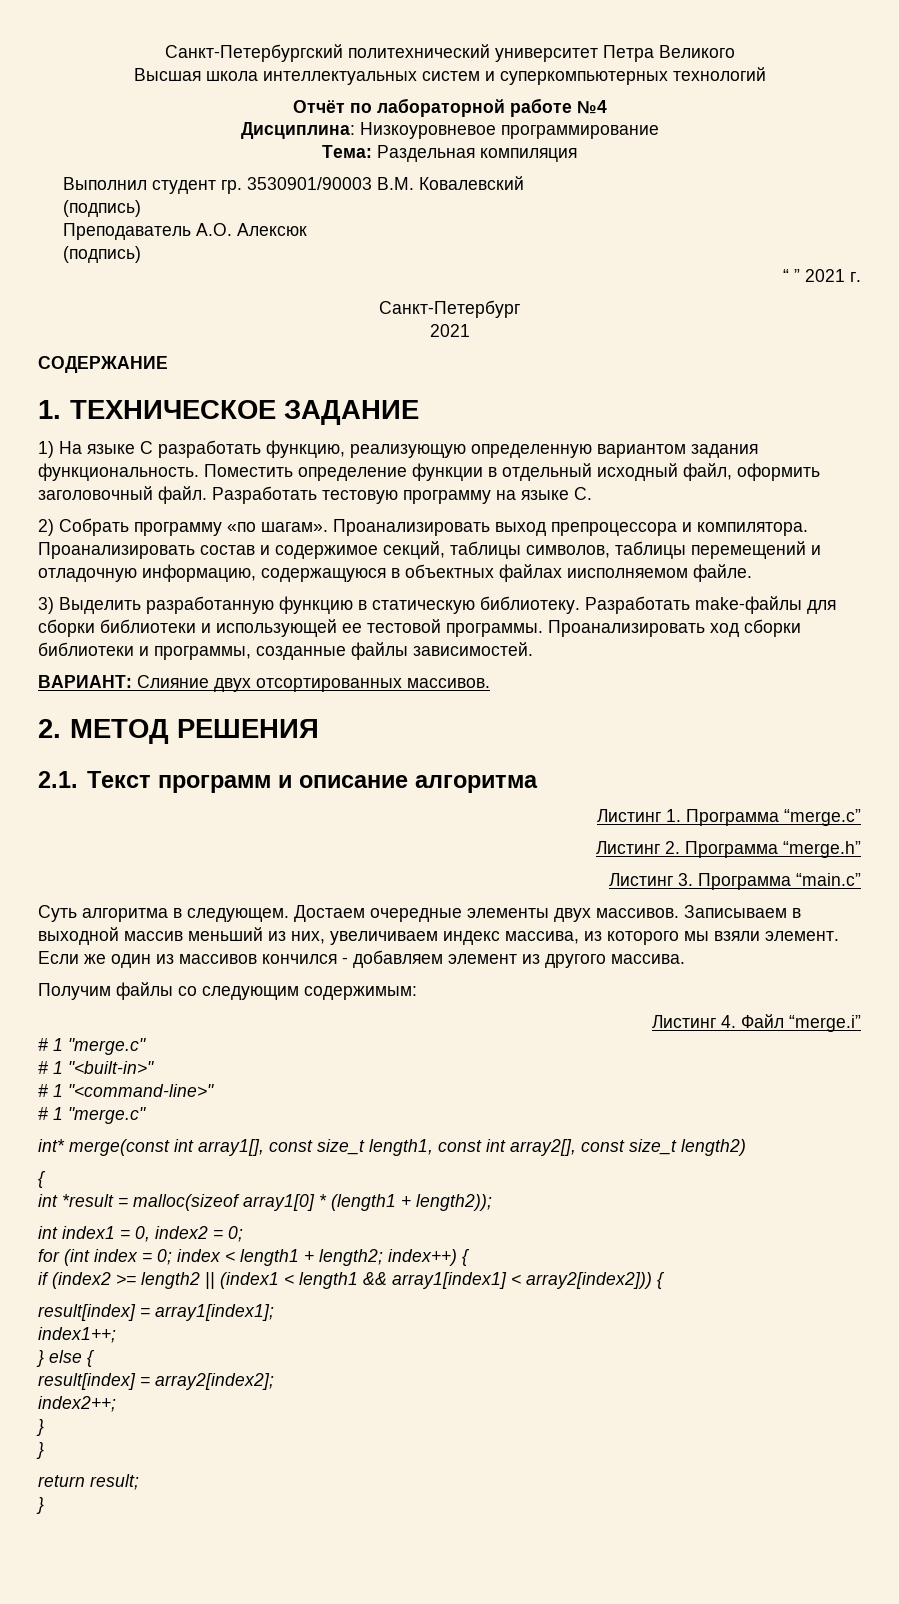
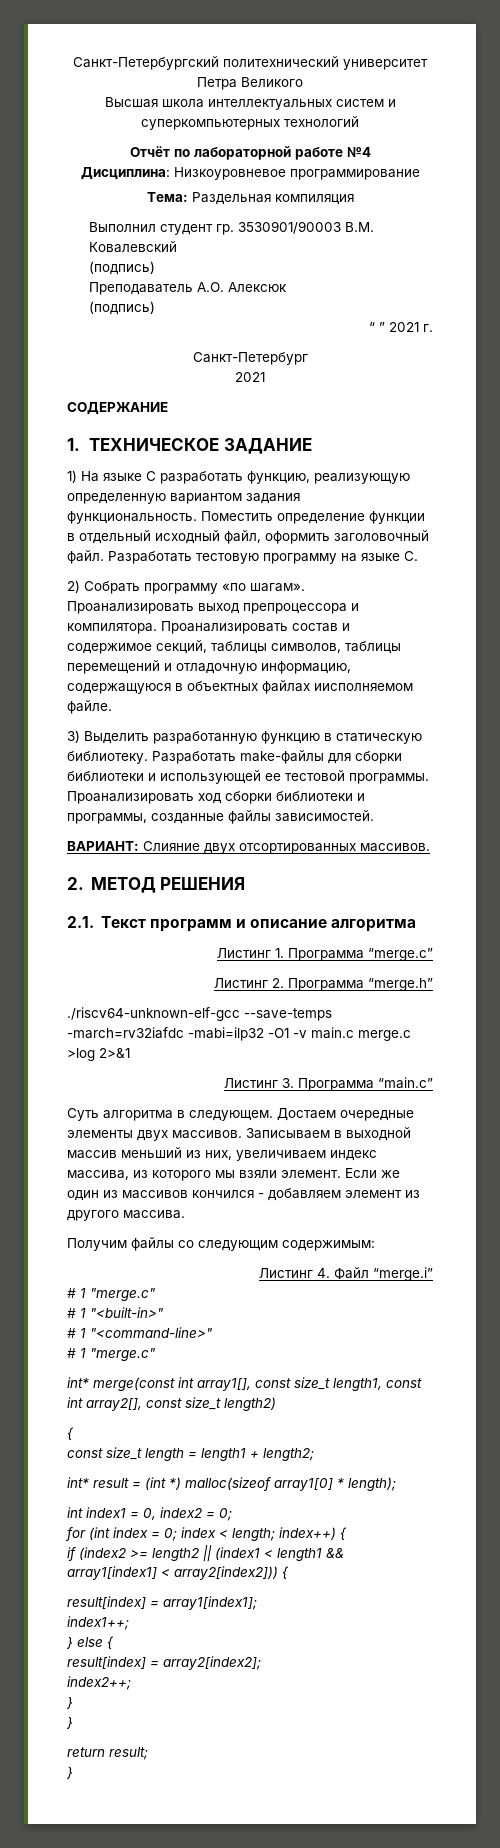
(861, 849) none -> [67,1007,332,1021] [67,1027,411,1041] [67,1048,130,1061] // ./riscv64-unknown-elf-gcc --save-temps -march=rv32iafdc -mabi=ilp32 -O1 -v main.c merge.c >log 2>&1
[38,1194,492,1211] int *result = malloc(sizeof array1[0] * (length1 + length2)); -> [67,1447,314,1461] [67,1477,396,1491] const size_t length = length1 + length2; // int* result = (int *) malloc(sizeof array1[0] * length);
[240,1249,383,1266] length1 + length2; -> [232,1528,275,1541] length;

